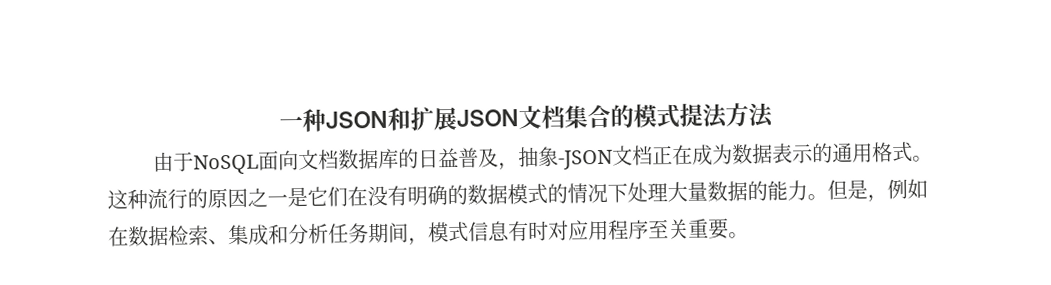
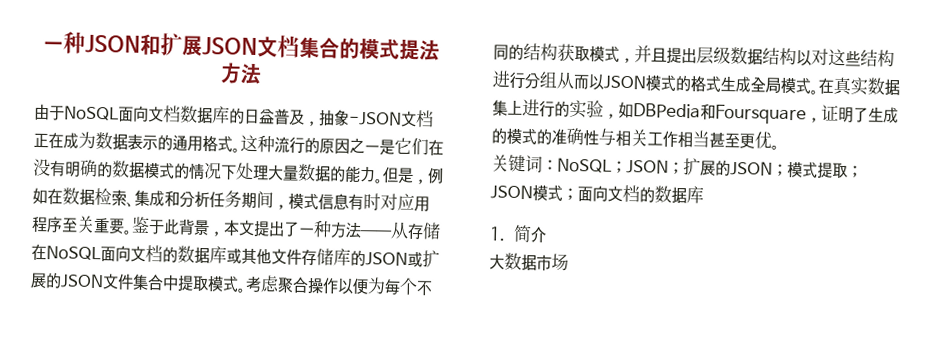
(749, 235) none -> [131,216,441,240] [31,243,440,268] [30,272,433,296] [493,43,895,68] [492,70,900,96] [492,99,899,125] [491,127,780,150] [491,154,863,179] [490,184,704,204] [489,224,547,243] [489,252,569,271] 鉴于此背景，本文提出了一种方法——从存储在NoSQL面向文档的数据库或其他文件存储库的JSON或扩展的JSON文件集合中提取模式。考虑聚合操作以便为每个不同的结构获取模式，并且提出层级数据结构以对这些结构进行分组从而以JSON模式的格式生成全局模式。在真实数据集上进行的实验，如DBPedia和Foursquare，证明了生成的模式的准确性与相关工作相当甚至更优。 // 关键词：NoSQL；JSON；扩展的JSON；模式提取；JSON模式；面向文档的数据库 // 1.简介 // 大数据市场

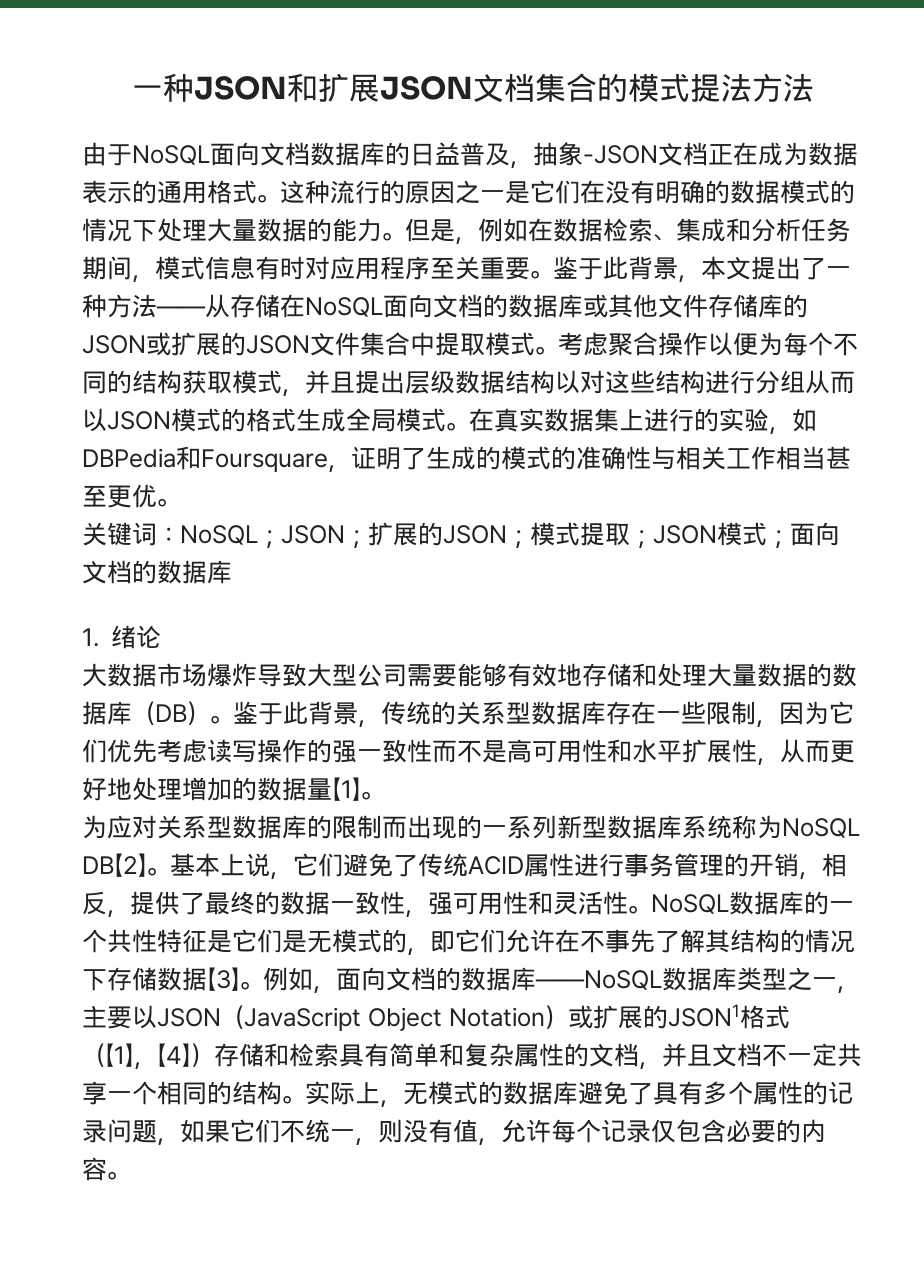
[512,224,547,243] 简介 -> [111,625,162,649] 绪论
(569, 262) none -> [207,663,857,687] [82,701,854,728] [82,739,855,766] [82,777,384,801] [82,815,860,839] [82,853,847,880] [82,891,854,918] [82,929,855,956] [82,967,860,994] [82,1004,790,1031] [82,1043,862,1070] [82,1081,853,1108] [82,1119,826,1146] [82,1157,130,1181] 爆炸导致大型公司需要能够有效地存储和处理大量数据的数据库（DB）。鉴于此背景，传统的关系型数据库存在一些限制，因为它们优先考虑读写操作的强一致性而不是高可用性和水平扩展性，从而更好地处理增加的数据量【1】。 // 为应对关系型数据库的限制而出现的一系列新型数据库系统称为NoSQL DB【2】。基本上说，它们避免了传统ACID属性进行事务管理的开销，相反，提供了最终的数据一致性，强可用性和灵活性。NoSQL数据库的一个共性特征是它们是无模式的，即它们允许在不事先了解其结构的情况下存储数据【3】。例如，面向文档的数据库——NoSQL数据库类型之一，主要以JSON（JavaScript Object Notation）或扩展的JSON1格式（【1】，【4】）存储和检索具有简单和复杂属性的文档，并且文档不一定共享一个相同的结构。实际上，无模式的数据库避免了具有多个属性的记录问题，如果它们不统一，则没有值，允许每个记录仅包含必要的内容。

